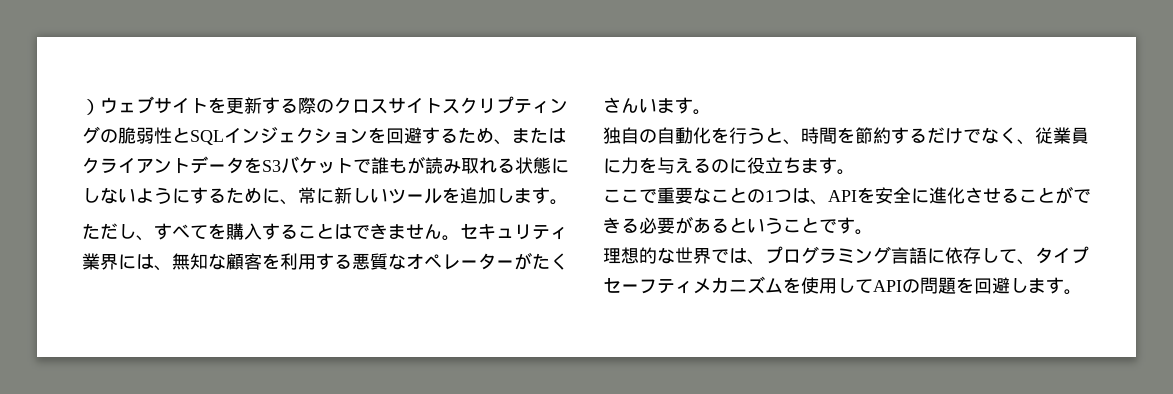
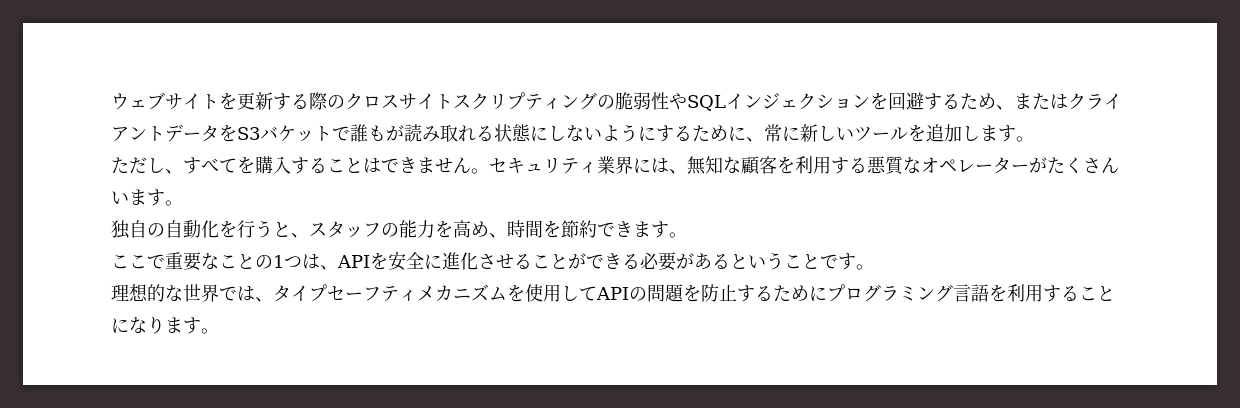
[82,99,100,115] ） -> (111, 101) none
[172,127,190,143] と -> [669,93,687,110] や
[801,127,1089,145] [603,157,801,174] 時間を節約するだけでなく、従業員に力を与えるのに役立ち -> [309,220,633,238] スタッフの能力を高め、時間を節約でき
[765,246,1035,265] プログラミング言語に依存して、 -> (273, 299) none
[974,277,1028,294] 回避し -> [701,284,1115,302] [111,316,165,334] 防止するためにプログラミング言語を利用することになり

